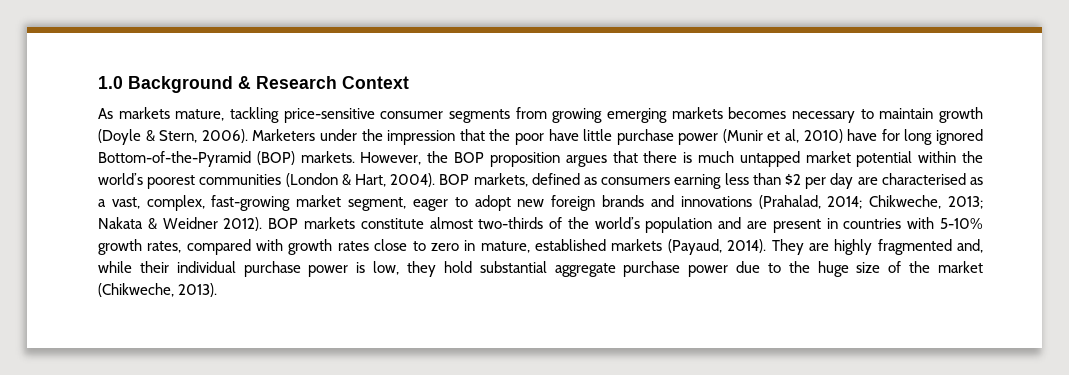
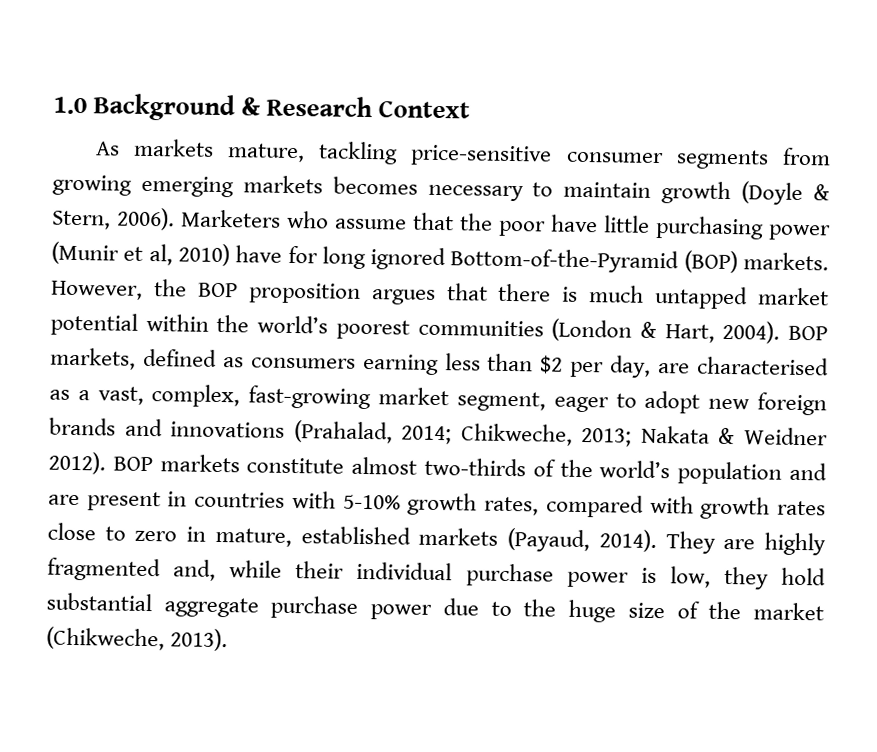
[319,129,456,145] under the impression -> [287,210,407,230] who assume
[616,129,674,145] purchase -> [655,215,764,240] purchasing
[830,173,854,189] day -> [609,355,652,378] day,

